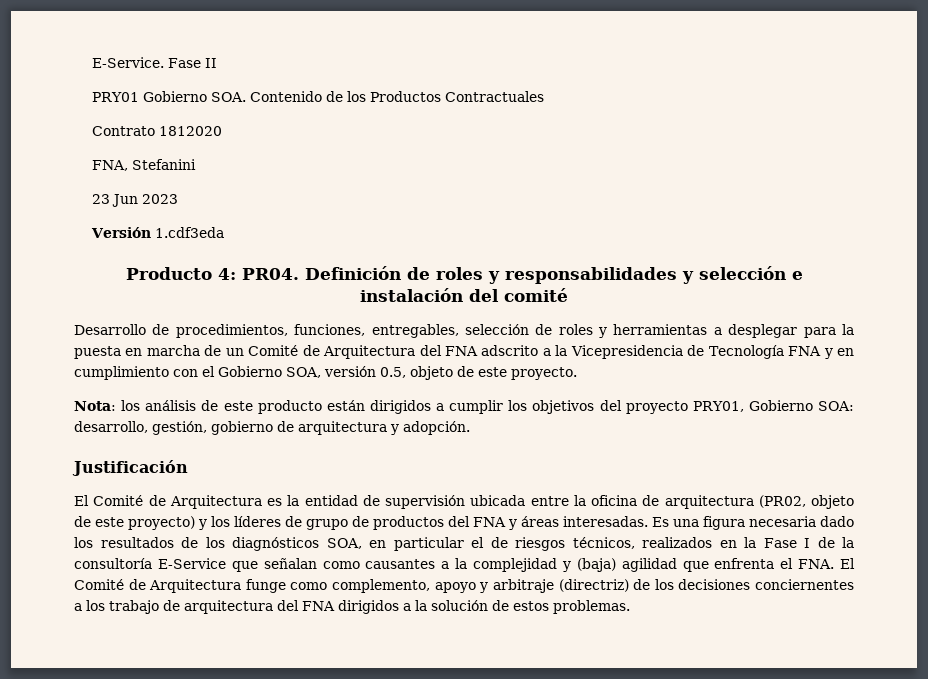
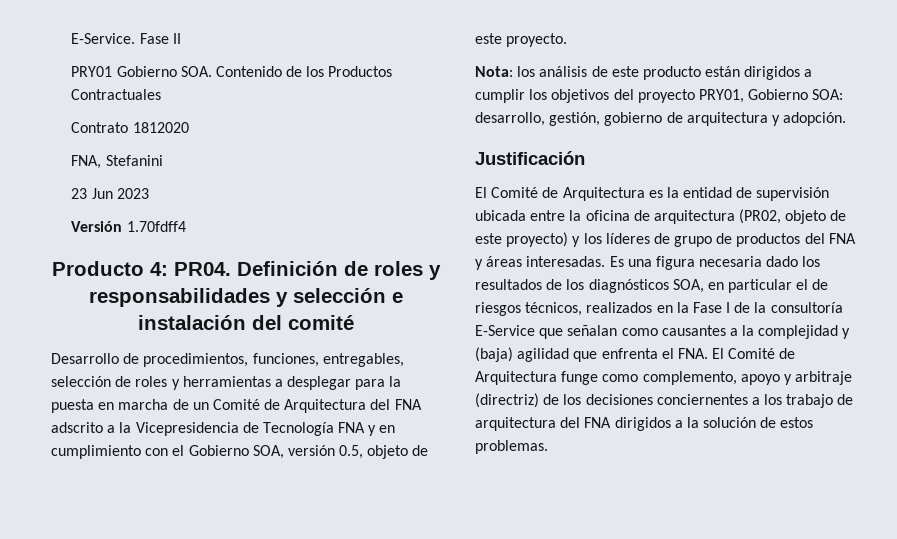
[154,227,224,238] 1.cdf3eda -> [126,221,186,232] 1.70fdff4

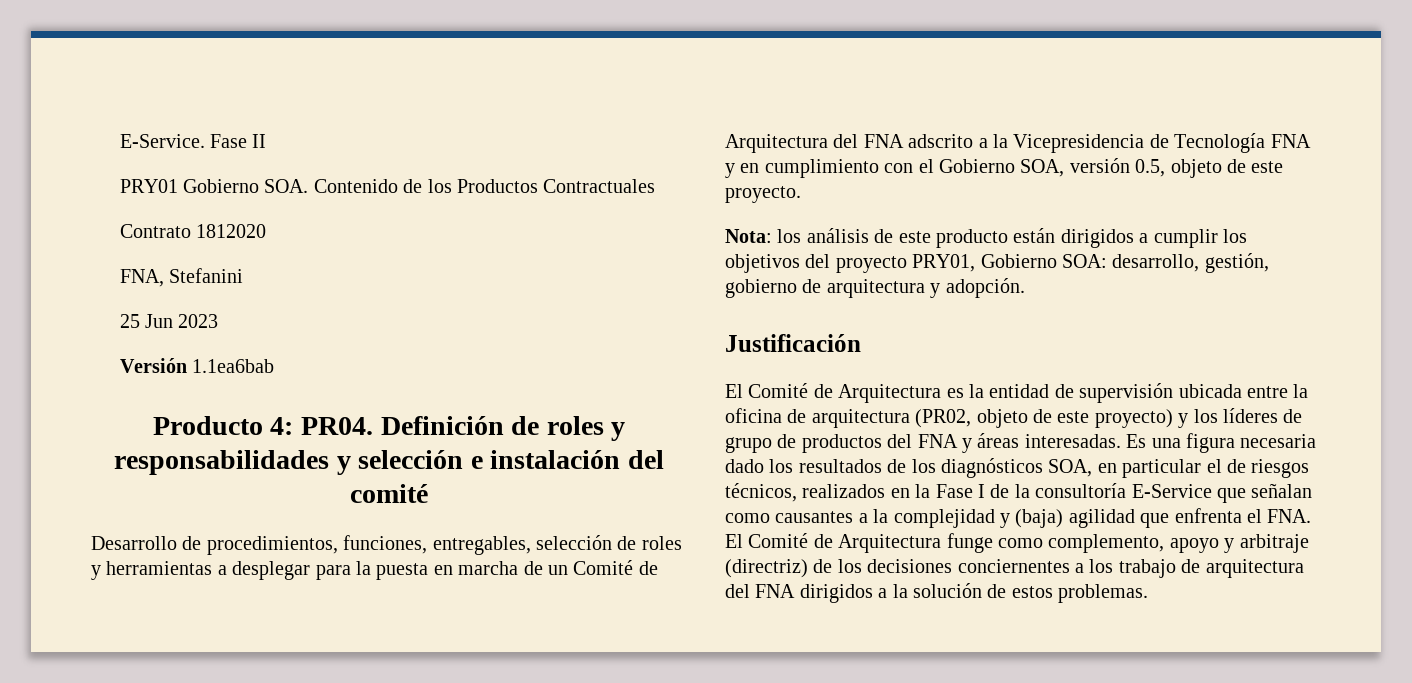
[71,188,88,199] 23 -> [119,314,140,328] 25
[126,221,186,232] 1.70fdff4 -> [191,359,274,373] 1.1ea6bab

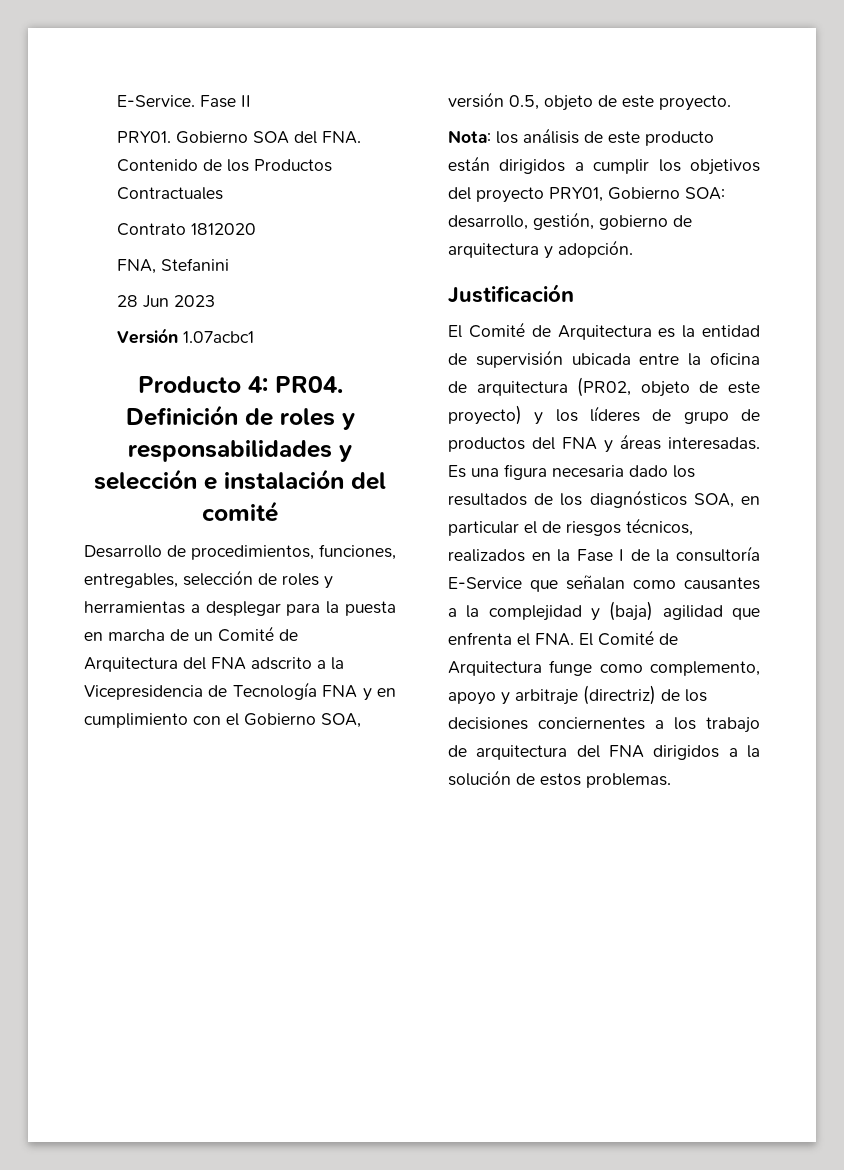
[119,179,309,193] PRY01 Gobierno SOA. -> [116,131,361,144] PRY01. Gobierno SOA del FNA.
[119,314,140,328] 25 -> [116,295,138,307] 28
[191,359,274,373] 1.1ea6bab -> [182,331,254,343] 1.07acbc1

